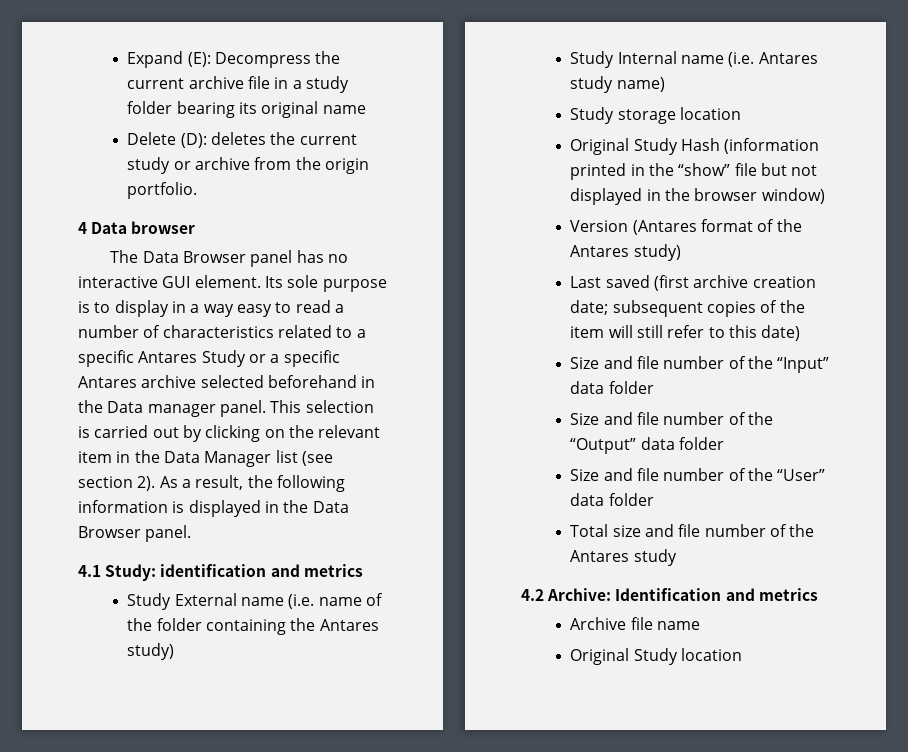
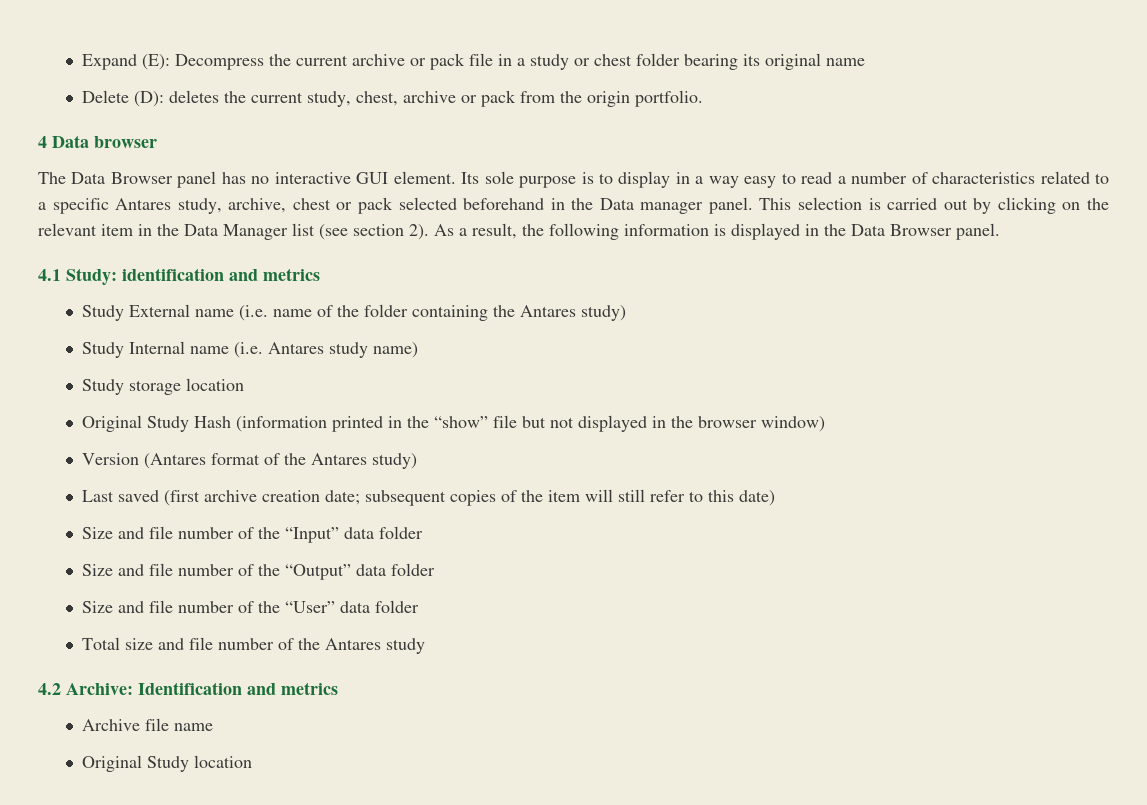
(244, 82) none -> [410,53,466,70] or pack
(349, 84) none -> [574,54,633,66] or chest
[127,157,250,174] study or archive -> [307,90,517,107] study, chest, archive or pack
[201,350,340,367] [78,375,197,388] Study or a specific Antares archive -> [177,197,393,214] study, archive, chest or pack

